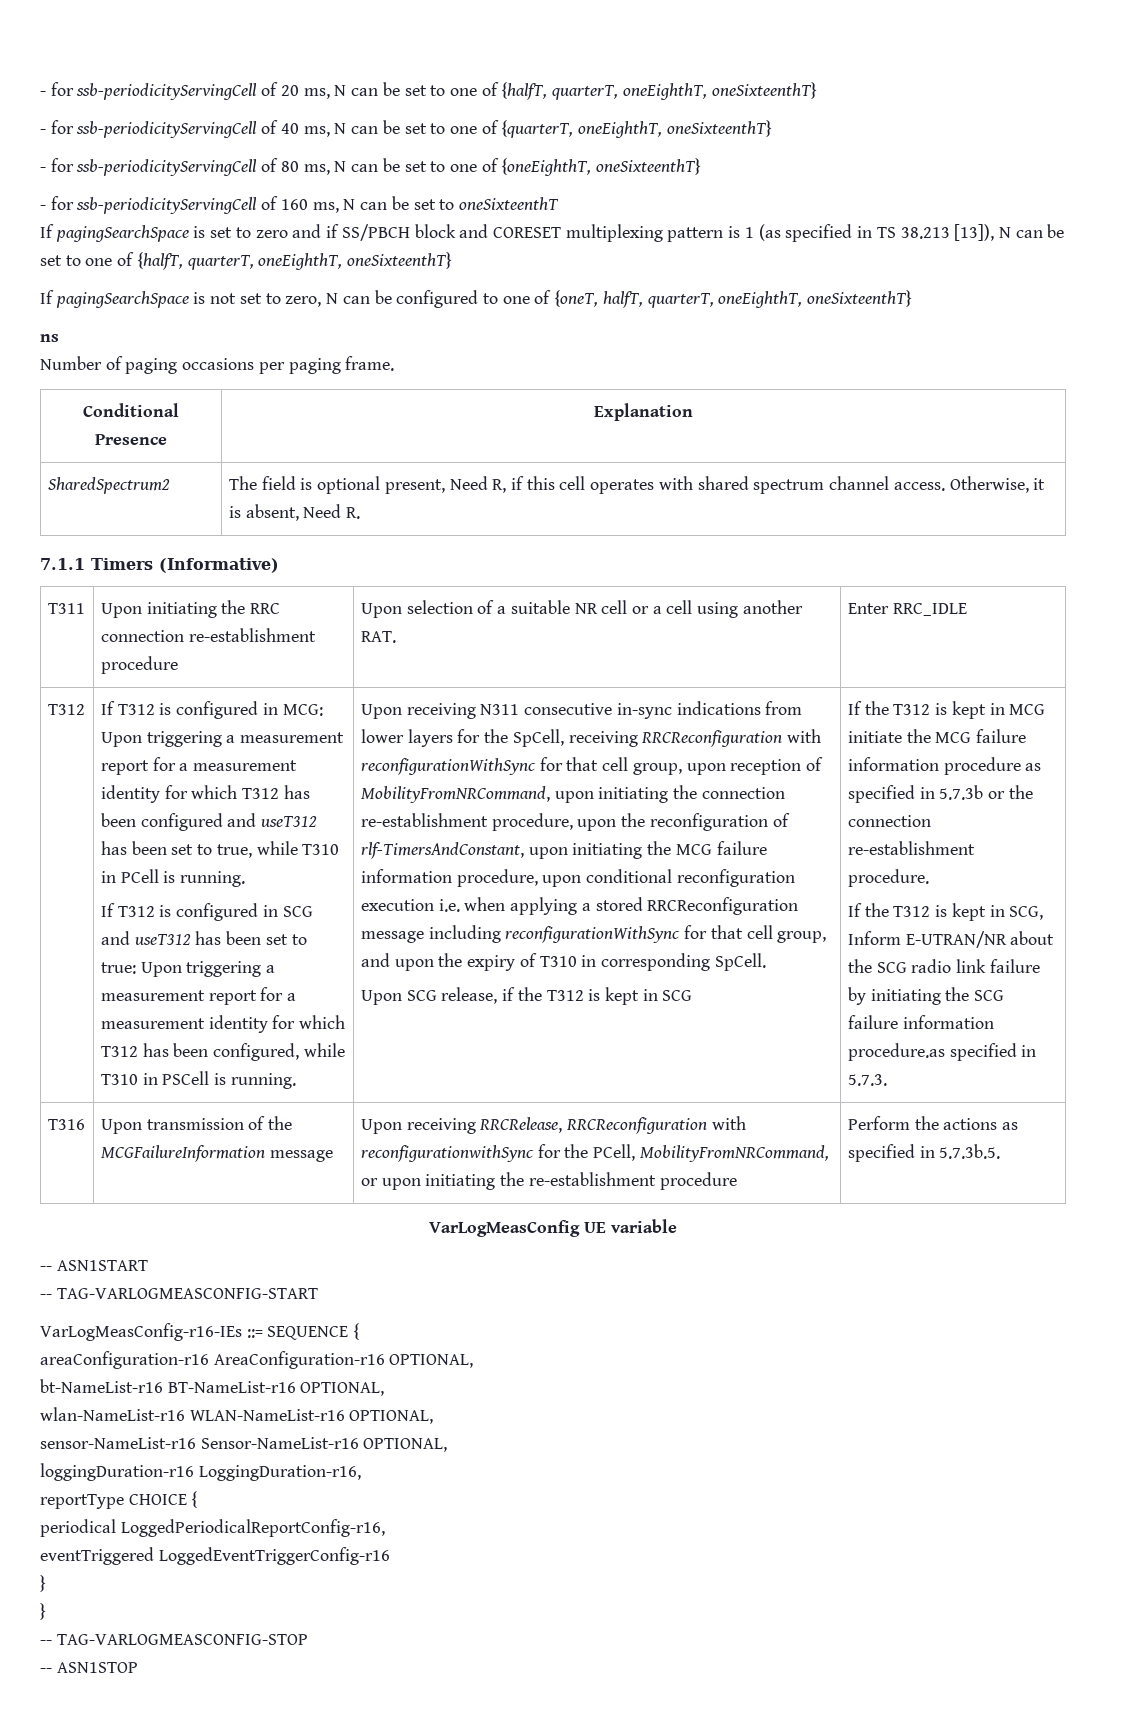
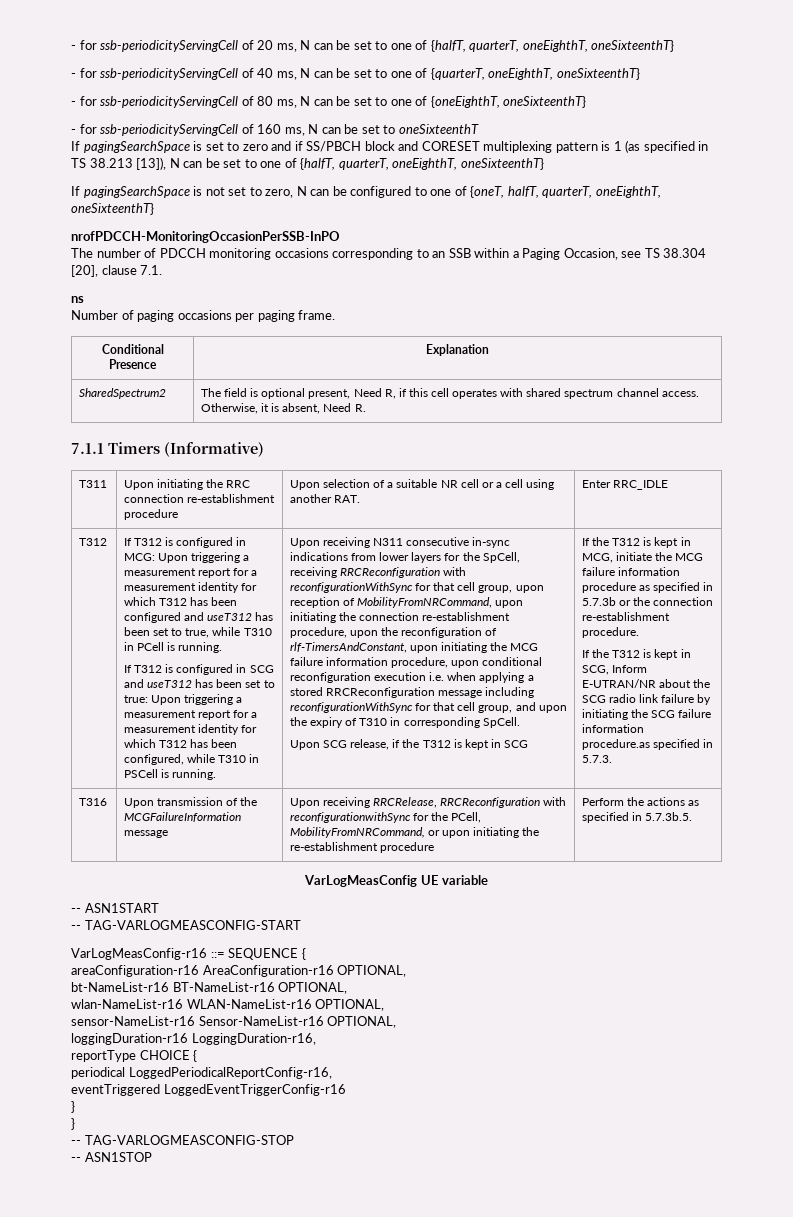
(913, 298) none -> [71,231,340,243] [71,248,707,260] [71,265,163,277] // nrofPDCCH-MonitoringOccasionPerSSB-InPO // The number of PDCCH monitoring occasions corresponding to an SSB within a Paging Occasion, see TS 38.304 [20], clause 7.1.
[1009,704,1046,715] MCG -> [582,553,614,563] MCG,
[40,1323,242,1341] VarLogMeasConfig-r16-IEs -> [71,948,207,960] VarLogMeasConfig-r16

